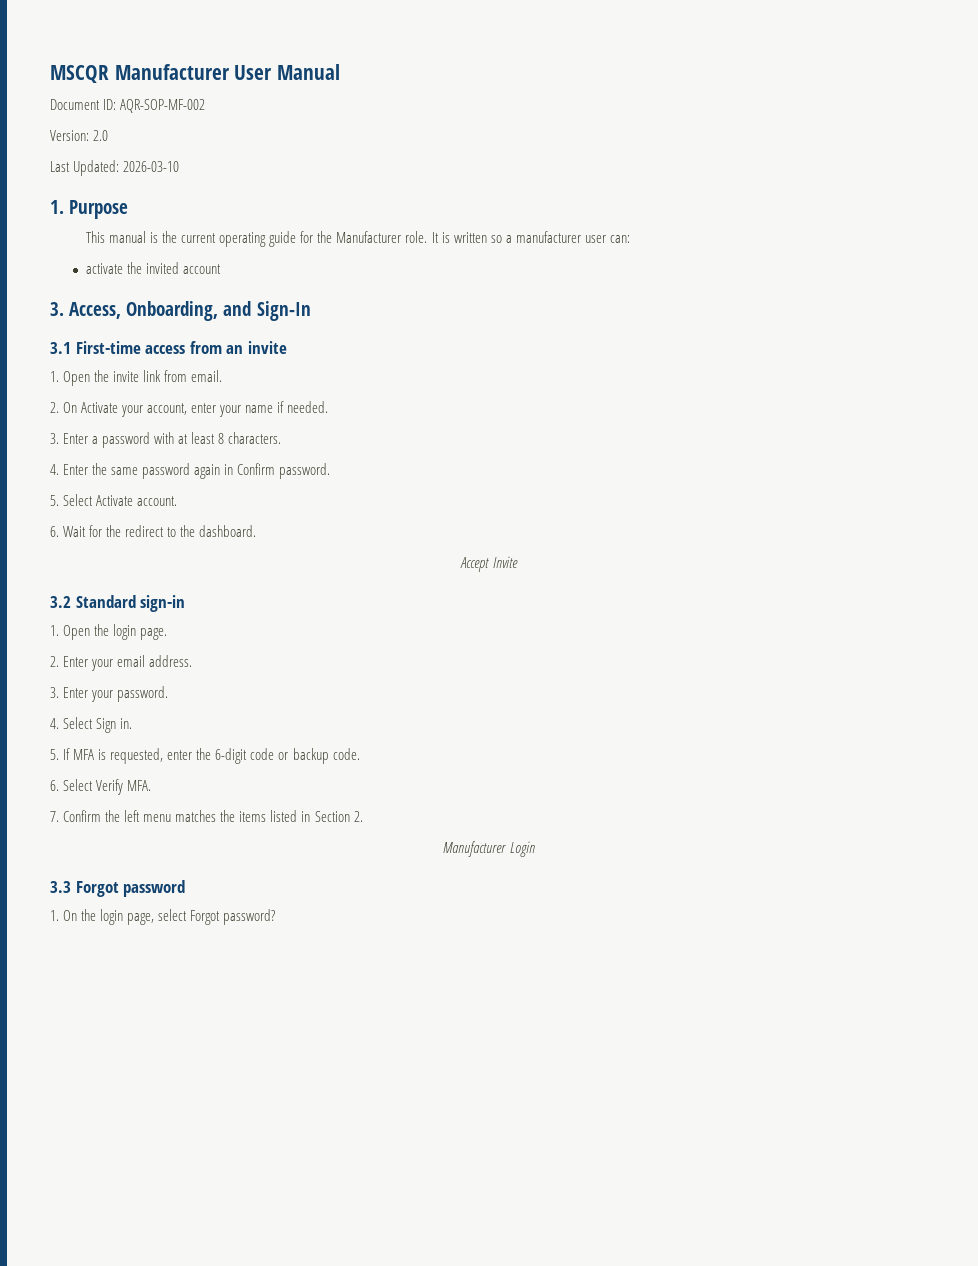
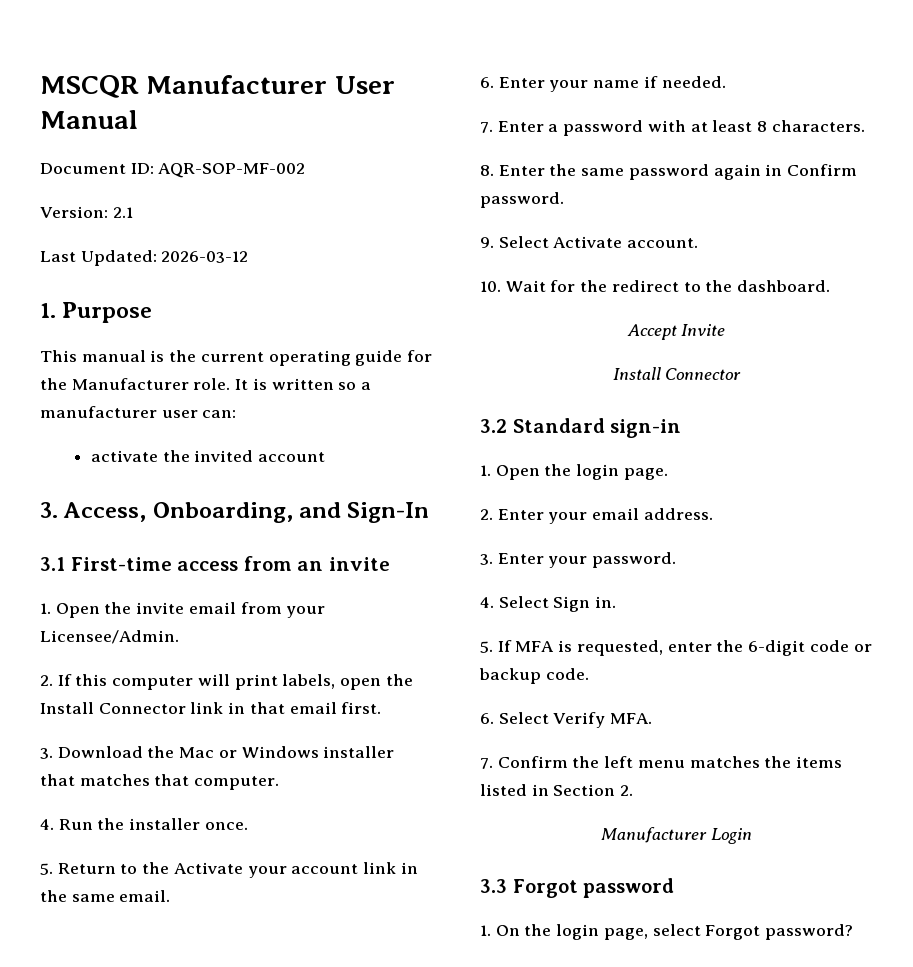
[93,130,109,141] 2.0 -> [112,207,133,218] 2.1
[123,161,180,172] 2026-03-10 -> [161,251,249,263] 2026-03-12
[143,370,223,382] [50,402,217,417] link from email. // 2. On Activate your account, enter -> [188,602,326,618] [40,630,179,644] [40,674,413,690] [40,702,382,714] [40,746,395,759] [40,774,280,790] [40,818,248,830] [40,862,418,878] [40,890,171,902] [480,77,545,88] email from your Licensee/Admin. // 2. If this computer will print labels, open the Install Connector link in that email first. // 3. Download the Mac or Windows installer that matches that computer. // 4. Run the installer once. // 5. Return to the Activate your account link in the same email. // 6. Enter
[50,433,59,444] 3. -> [480,122,493,133] 7.
[50,464,59,475] 4. -> [480,165,494,176] 8.
[50,495,59,506] 5. -> [480,237,494,248] 9.
[50,526,59,537] 6. -> [480,281,501,292] 10.
(518, 562) none -> [612,367,742,380] // Install Connector

